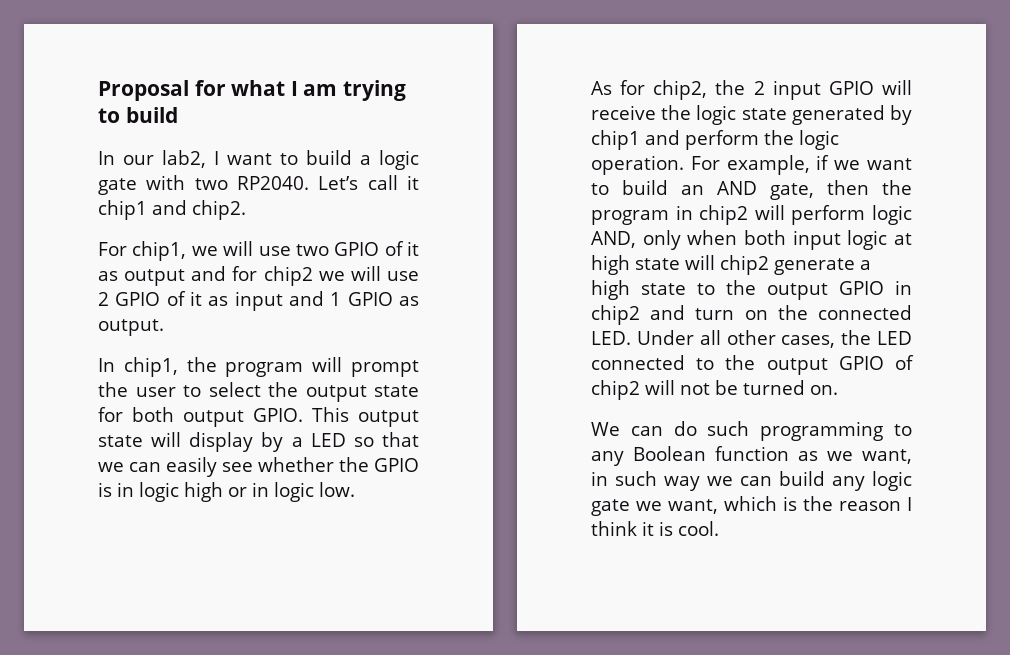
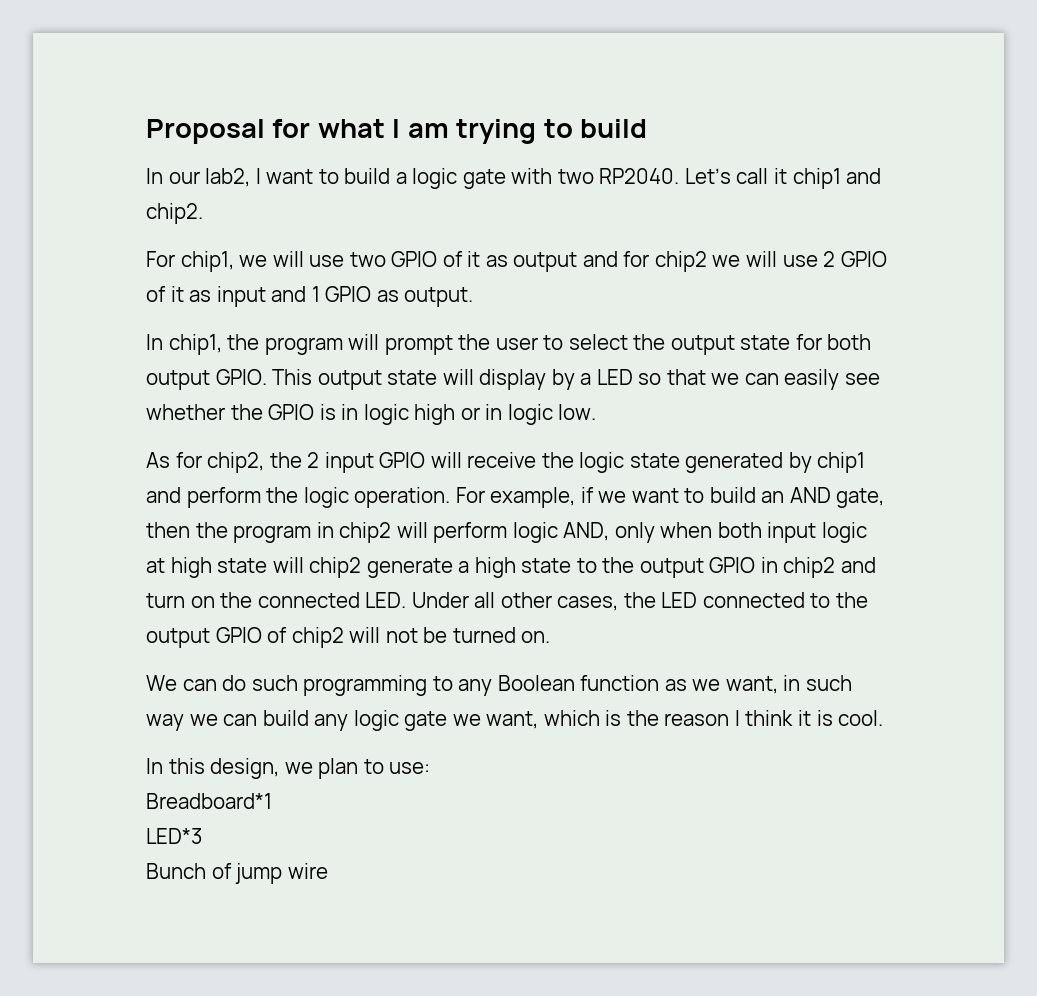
(719, 528) none -> [146,758,431,779] [146,793,272,809] [146,828,202,844] [146,863,328,884] // In this design, we plan to use: // Breadboard*1 // LED*3 // Bunch of jump wire

